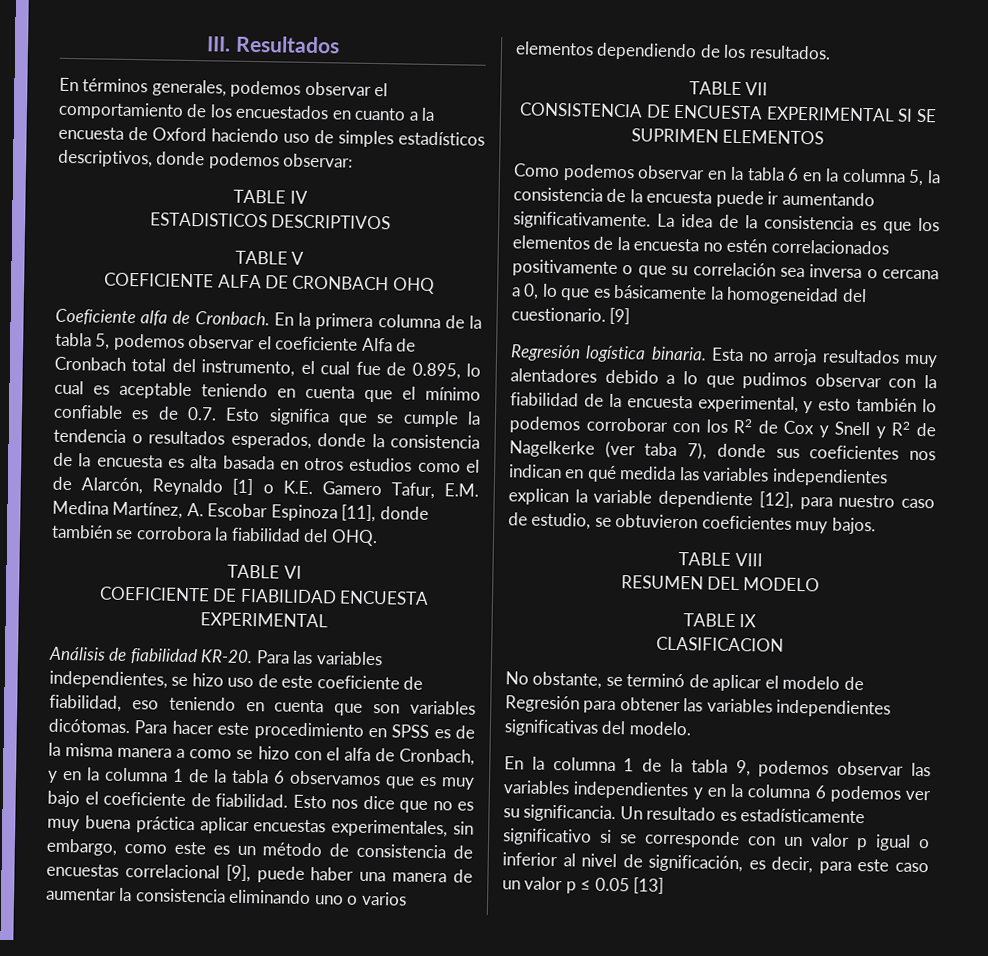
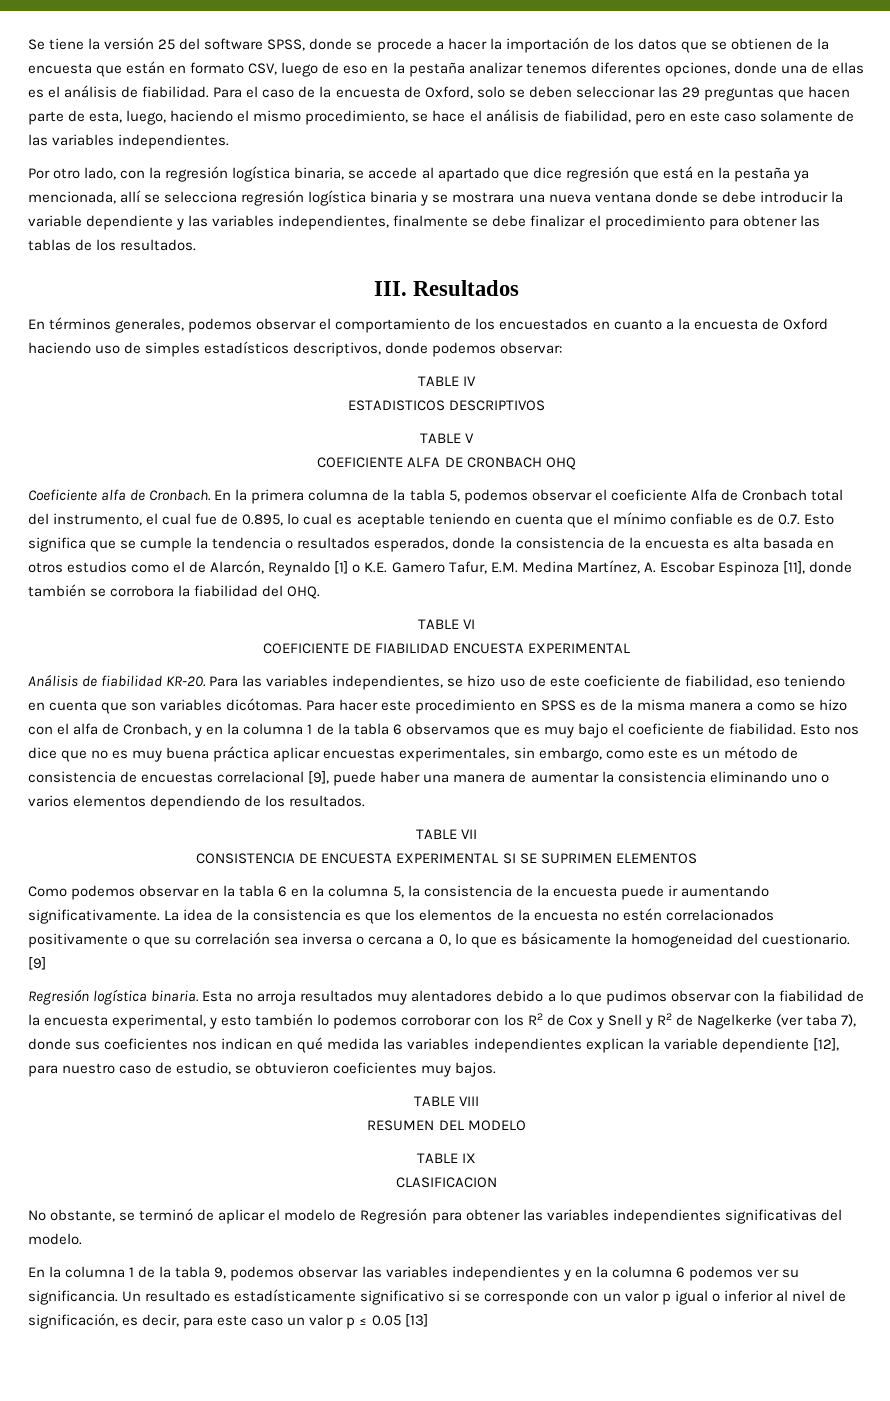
(206, 44) none -> [28,37,830,53] [28,61,864,77] [28,85,851,101] [28,109,854,125] [28,134,230,149] [28,166,809,182] [28,190,843,206] [28,215,820,230] [28,239,197,251] Se tiene la versión 25 del software SPSS, donde se procede a hacer la importación de los datos que se obtienen de la encuesta que están en formato CSV, luego de eso en la pestaña analizar tenemos diferentes opciones, donde una de ellas es el análisis de fiabilidad. Para el caso de la encuesta de Oxford, solo se deben seleccionar las 29 preguntas que hacen parte de esta, luego, haciendo el mismo procedimiento, se hace el análisis de fiabilidad, pero en este caso solamente de las variables independientes. // Por otro lado, con la regresión logística binaria, se accede al apartado que dice regresión que está en la pestaña ya mencionada, allí se selecciona regresión logística binaria y se mostrara una nueva ventana donde se debe introducir la variable dependiente y las variables independientes, finalmente se debe finalizar el procedimiento para obtener las tablas de los resultados. //

